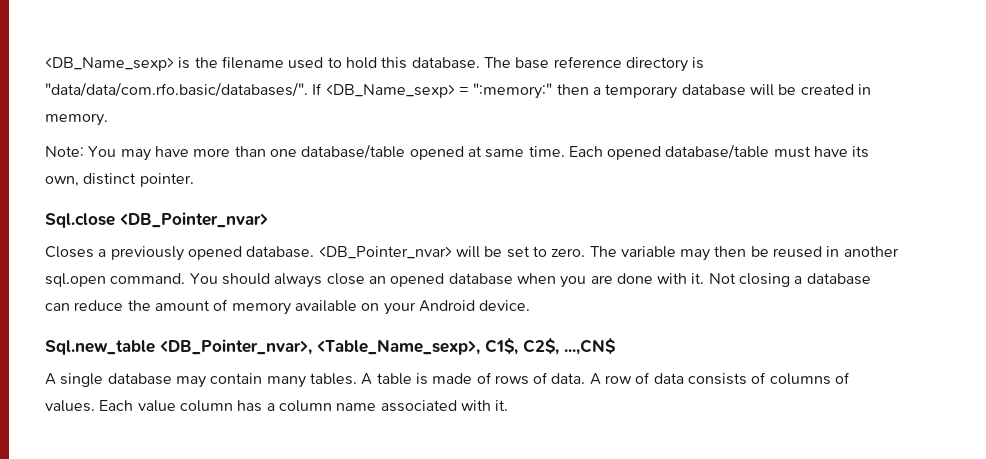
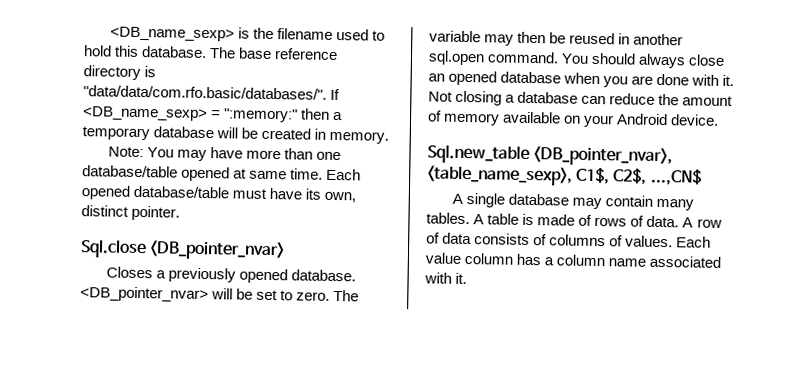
[45,57,174,71] <DB_Name_sexp> -> [110,26,236,42] <DB_name_sexp>
[325,84,455,98] <DB_Name_sexp> -> [83,106,208,122] <DB_name_sexp>
[120,212,268,228] <DB_Pointer_nvar> -> [149,240,286,261] <DB_pointer_nvar>
[318,246,452,259] <DB_Pointer_nvar> -> [80,286,209,303] <DB_pointer_nvar>
[160,339,480,355] <DB_Pointer_nvar>, <Table_Name_sexp>, -> [533,146,674,167] [427,165,573,186] <DB_pointer_nvar>, <table_name_sexp>,

